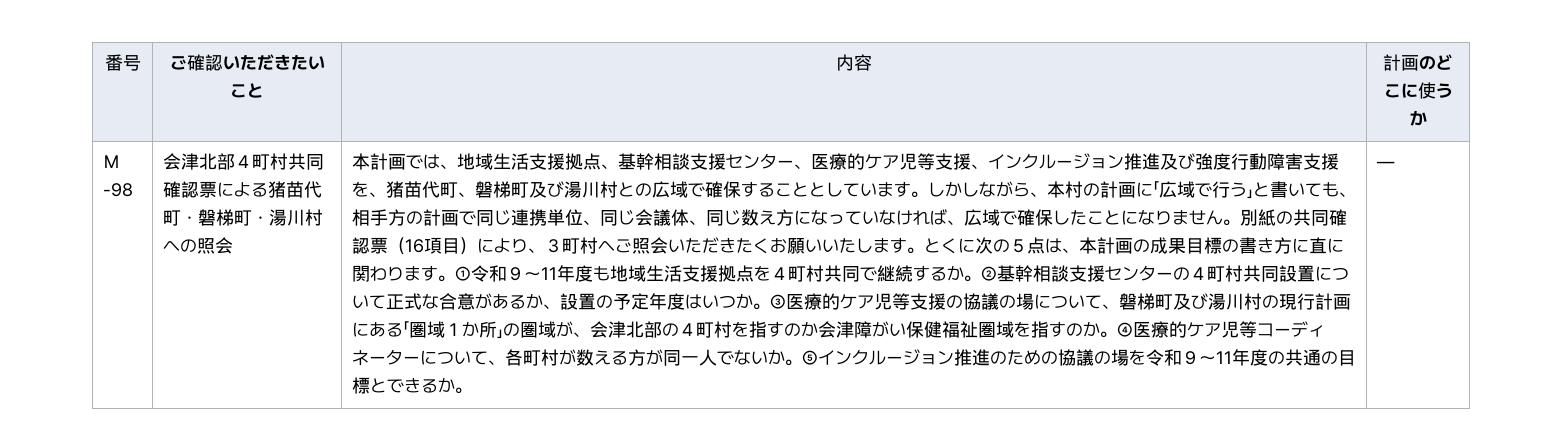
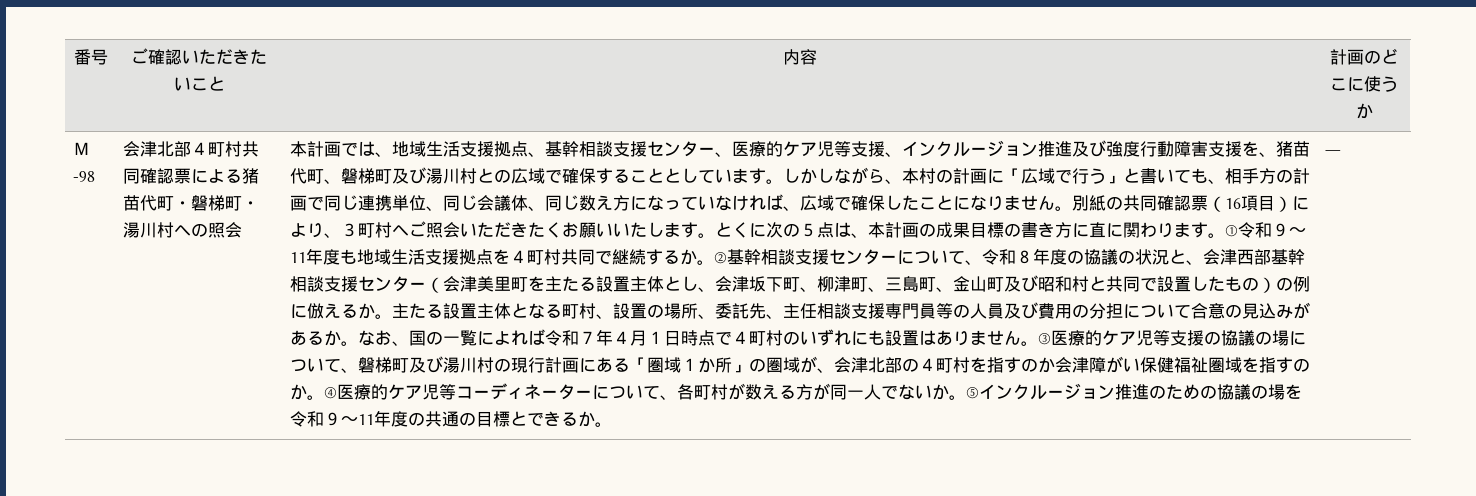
[1172,265,1349,282] [351,293,753,310] の４町村共同設置について正式な合意があるか、設置の予定年度はいつか -> [896,248,1305,265] [289,275,1310,293] [289,302,1310,319] [289,329,1021,346] について、令和８年度の協議の状況と、会津西部基幹相談支援センター（会津美里町を主たる設置主体とし、会津坂下町、柳津町、三島町、金山町及び昭和村と共同で設置したもの）の例に倣えるか。主たる設置主体となる町村、設置の場所、委託先、主任相談支援専門員等の人員及び費用の分担について合意の見込みがあるか。なお、国の一覧によれば令和７年４月１日時点で４町村のいずれにも設置はありません

